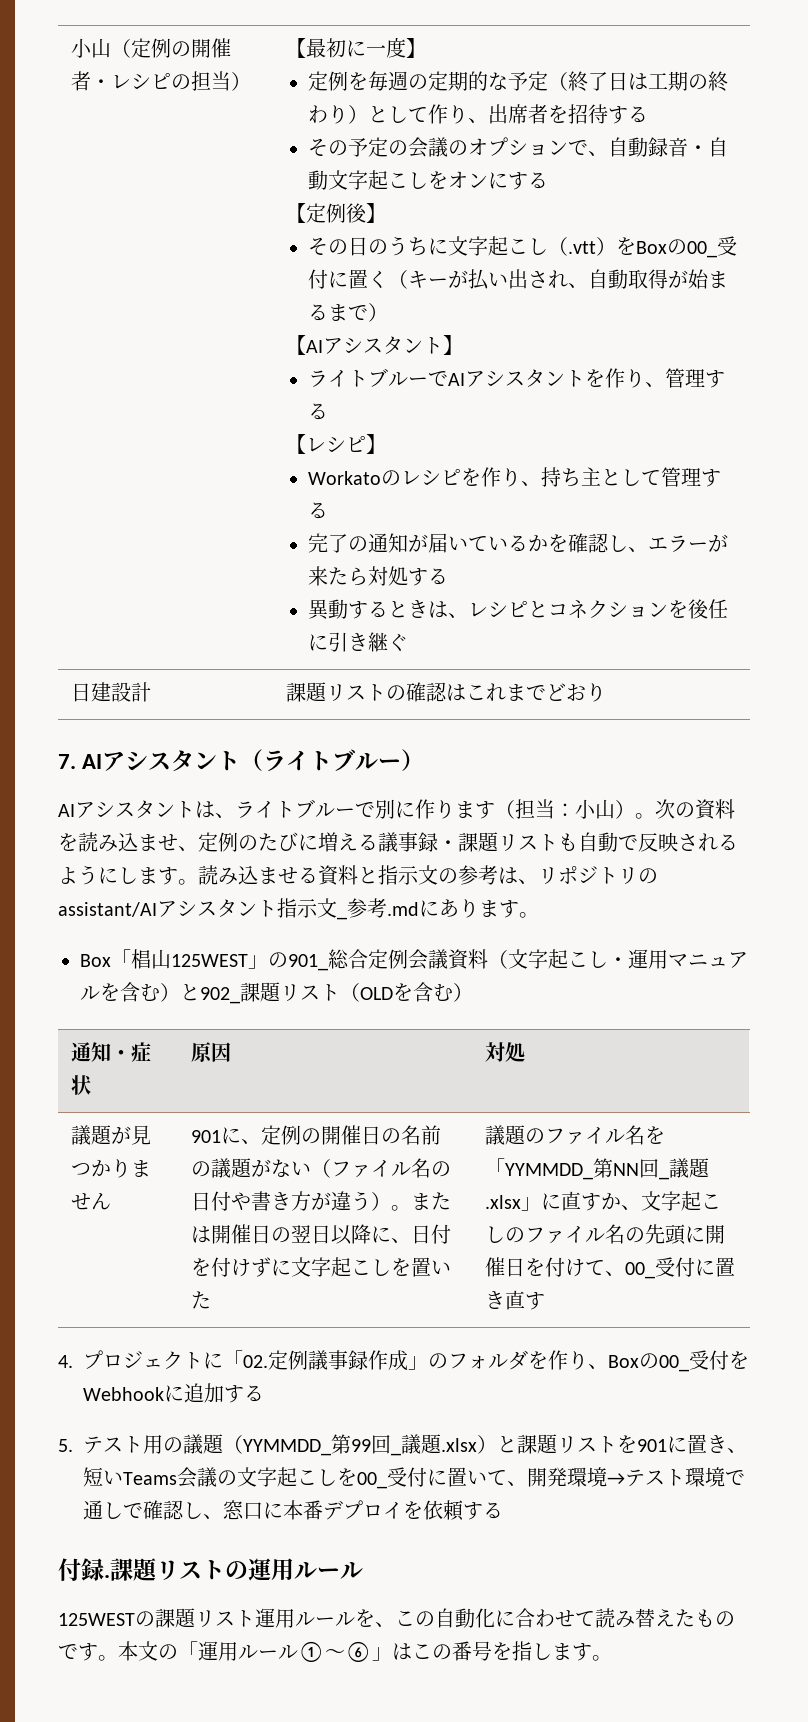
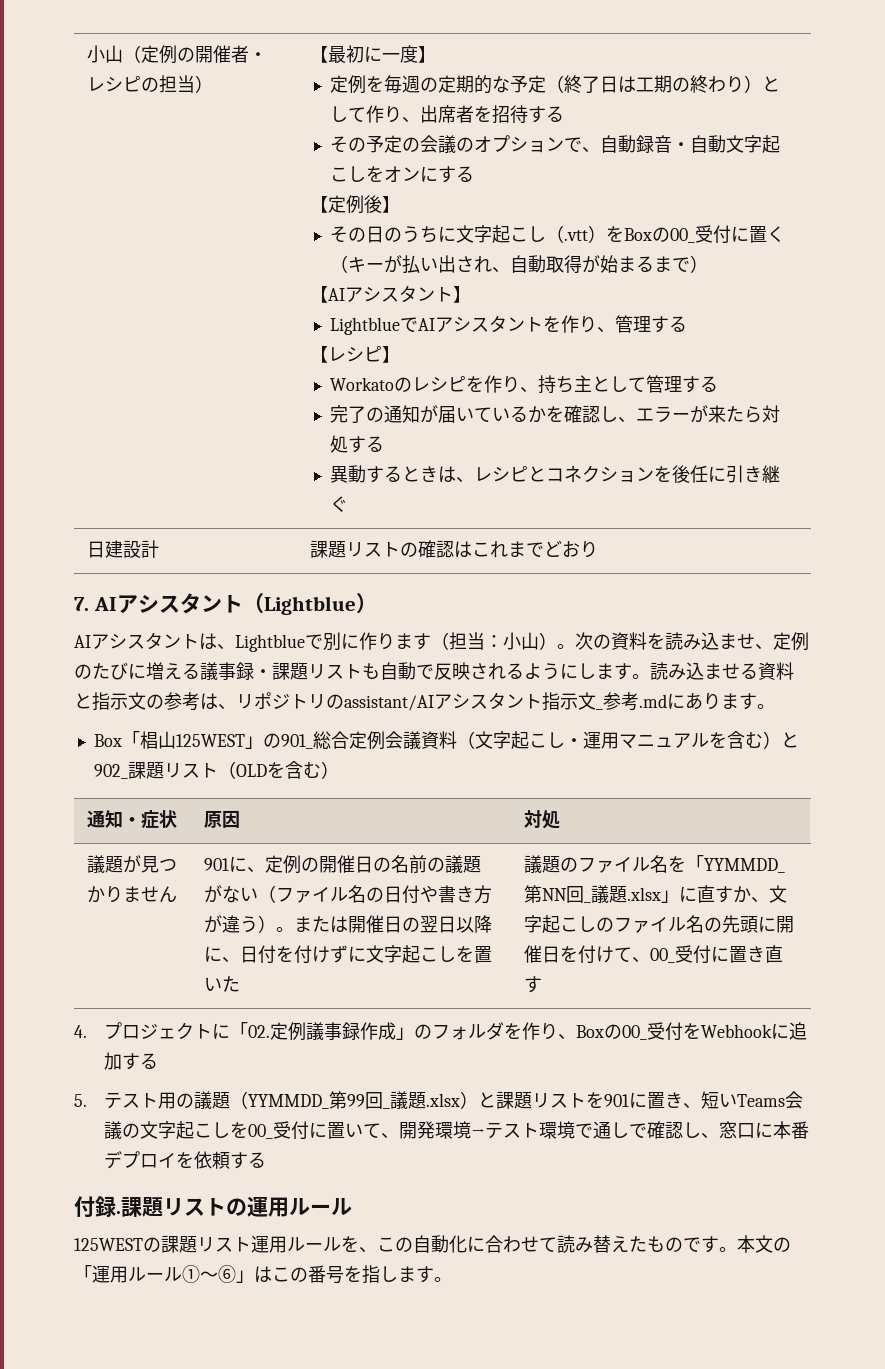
[307,368,428,387] ライトブルー -> [330,317,401,335] Lightblue
[263,749,402,772] ライトブルー -> [263,596,356,615] Lightblue
[235,799,355,818] ライトブルー -> [235,634,305,652] Lightblue

